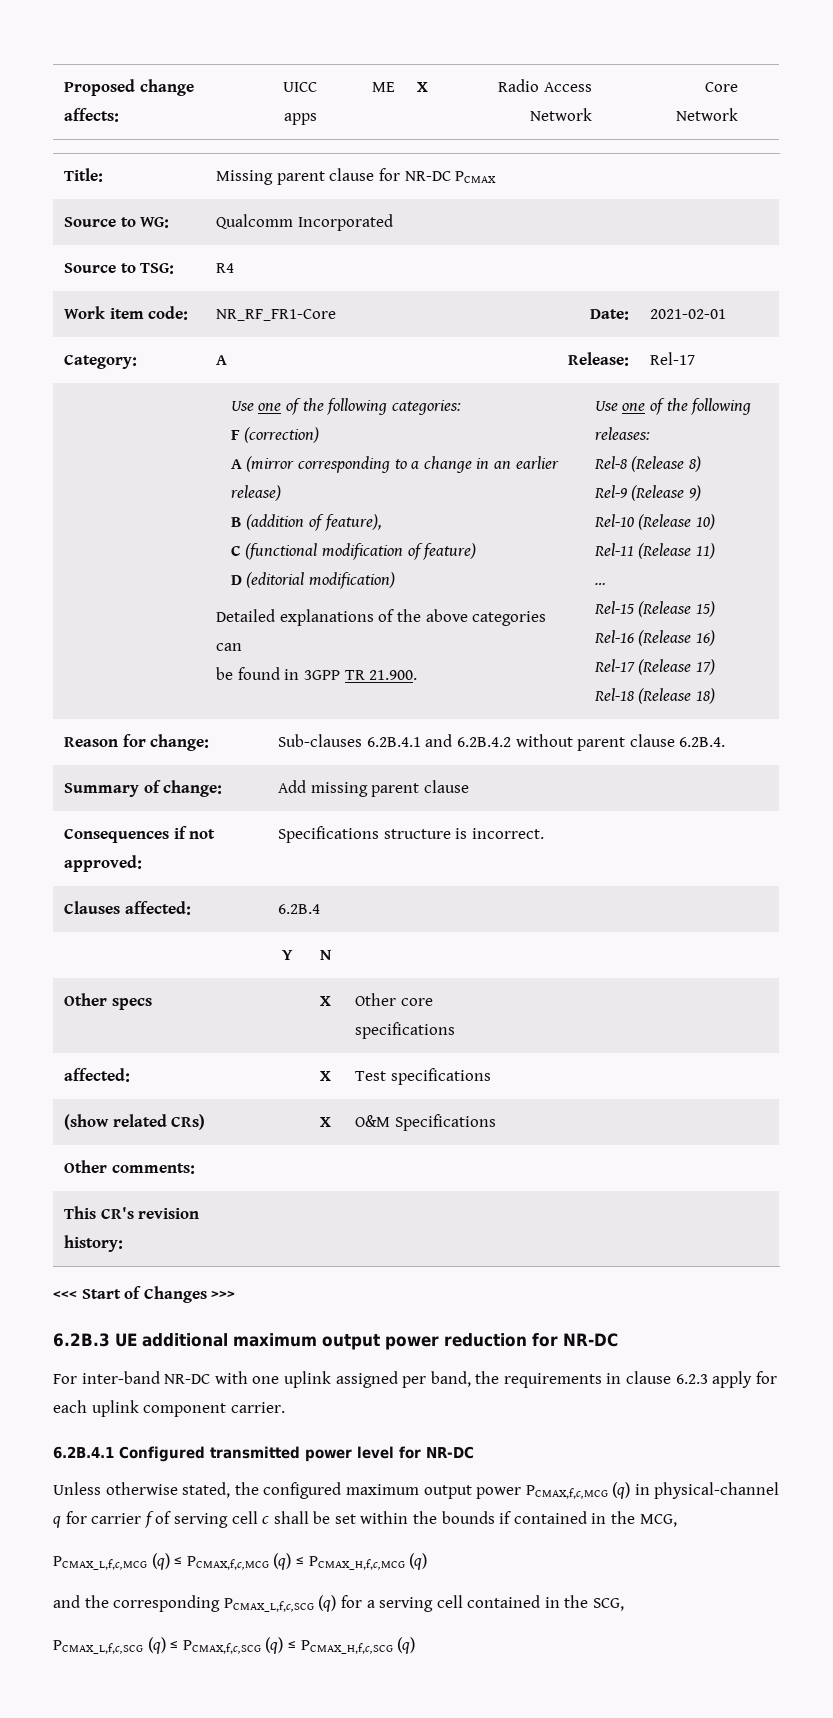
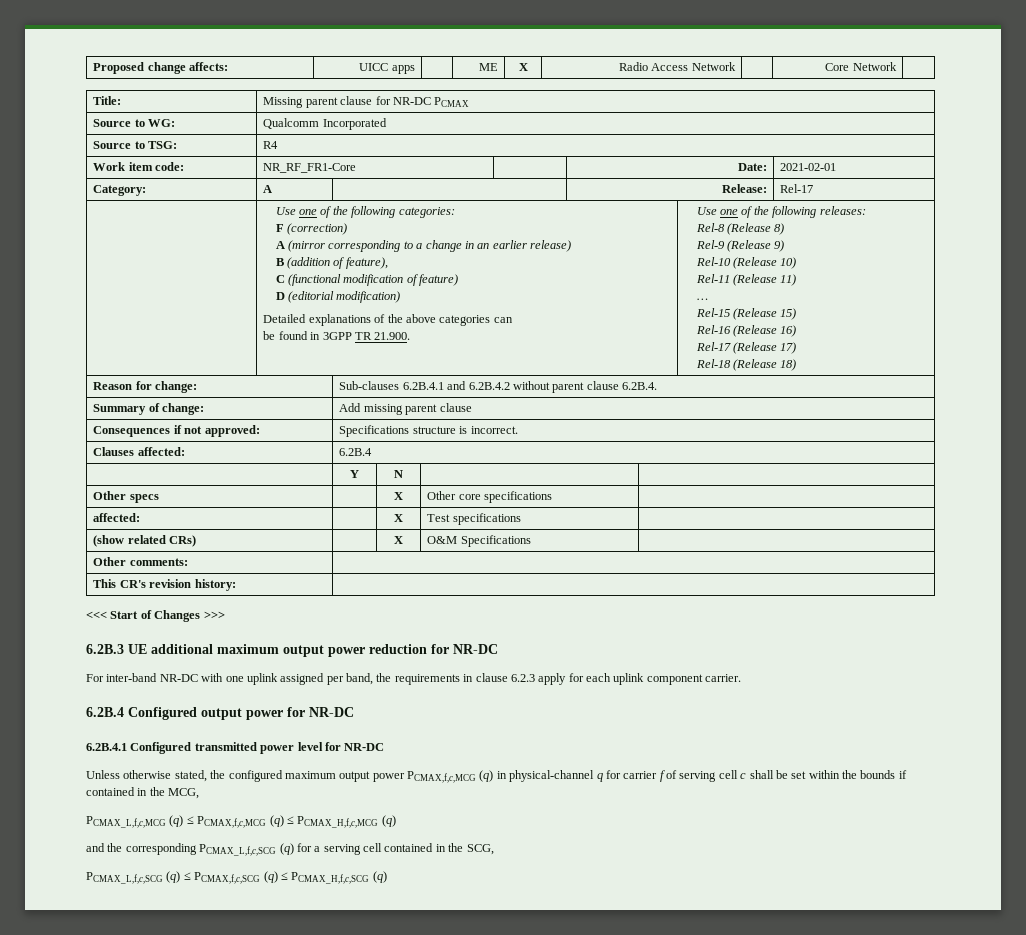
(285, 1407) none -> [86,707,354,720] // 6.2B.4 Configured output power for NR-DC

